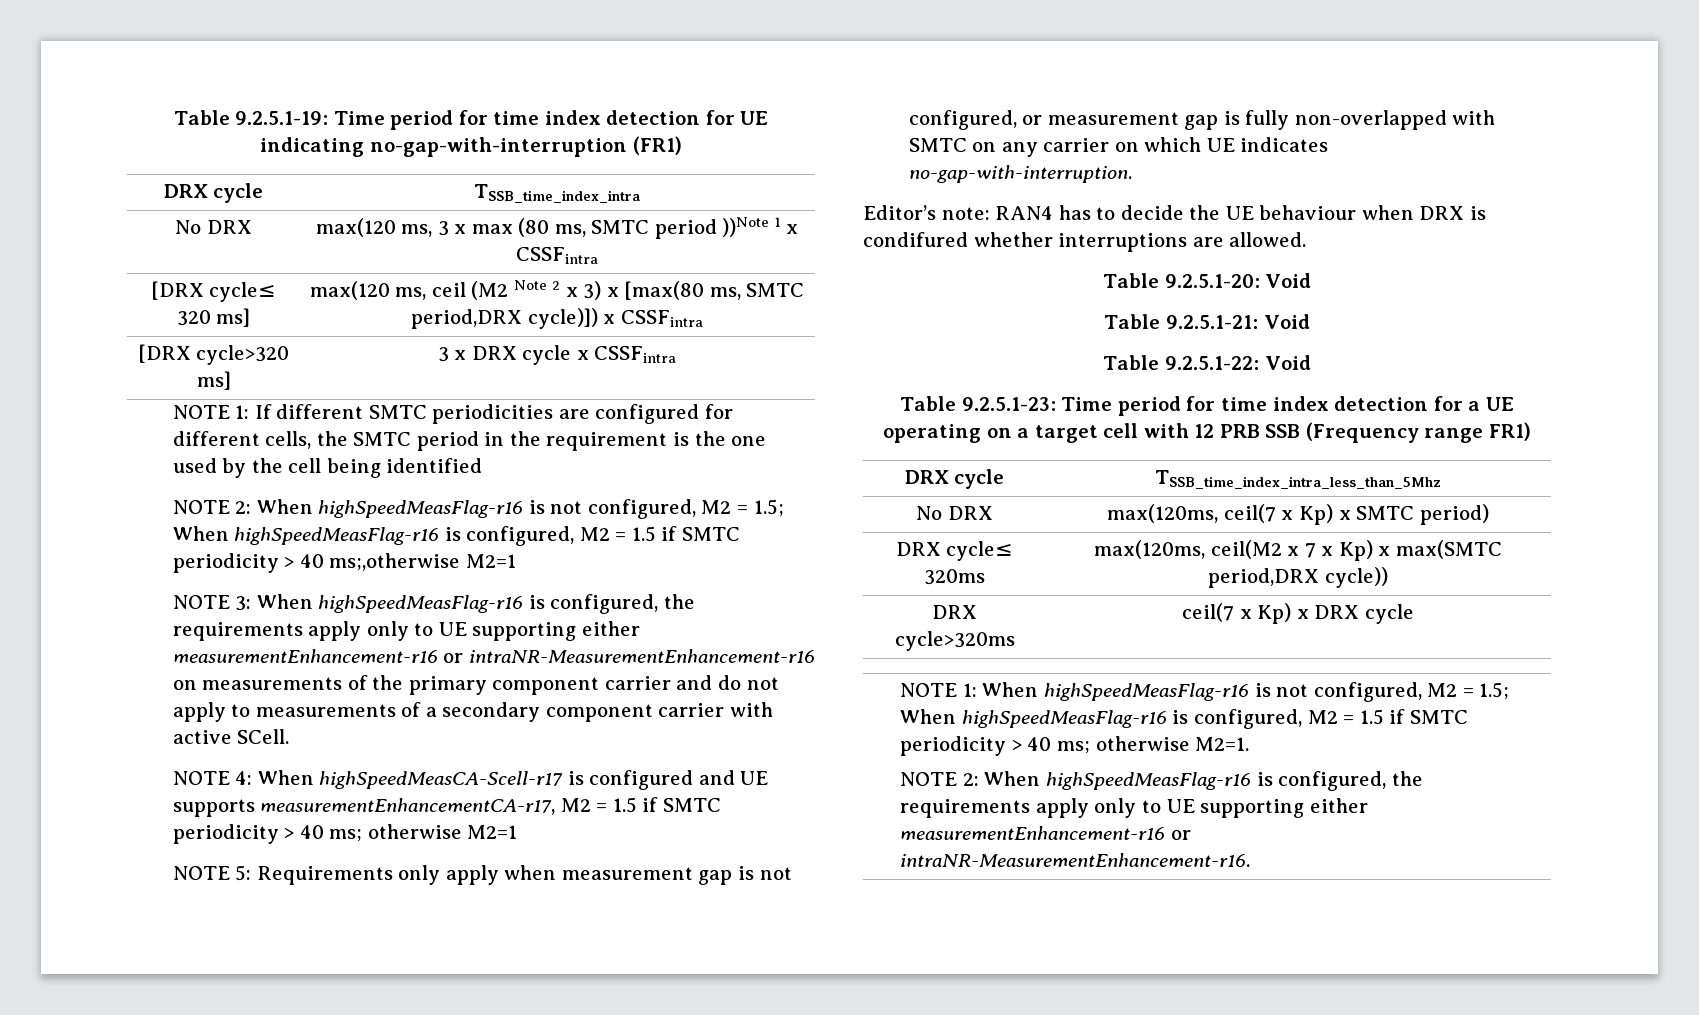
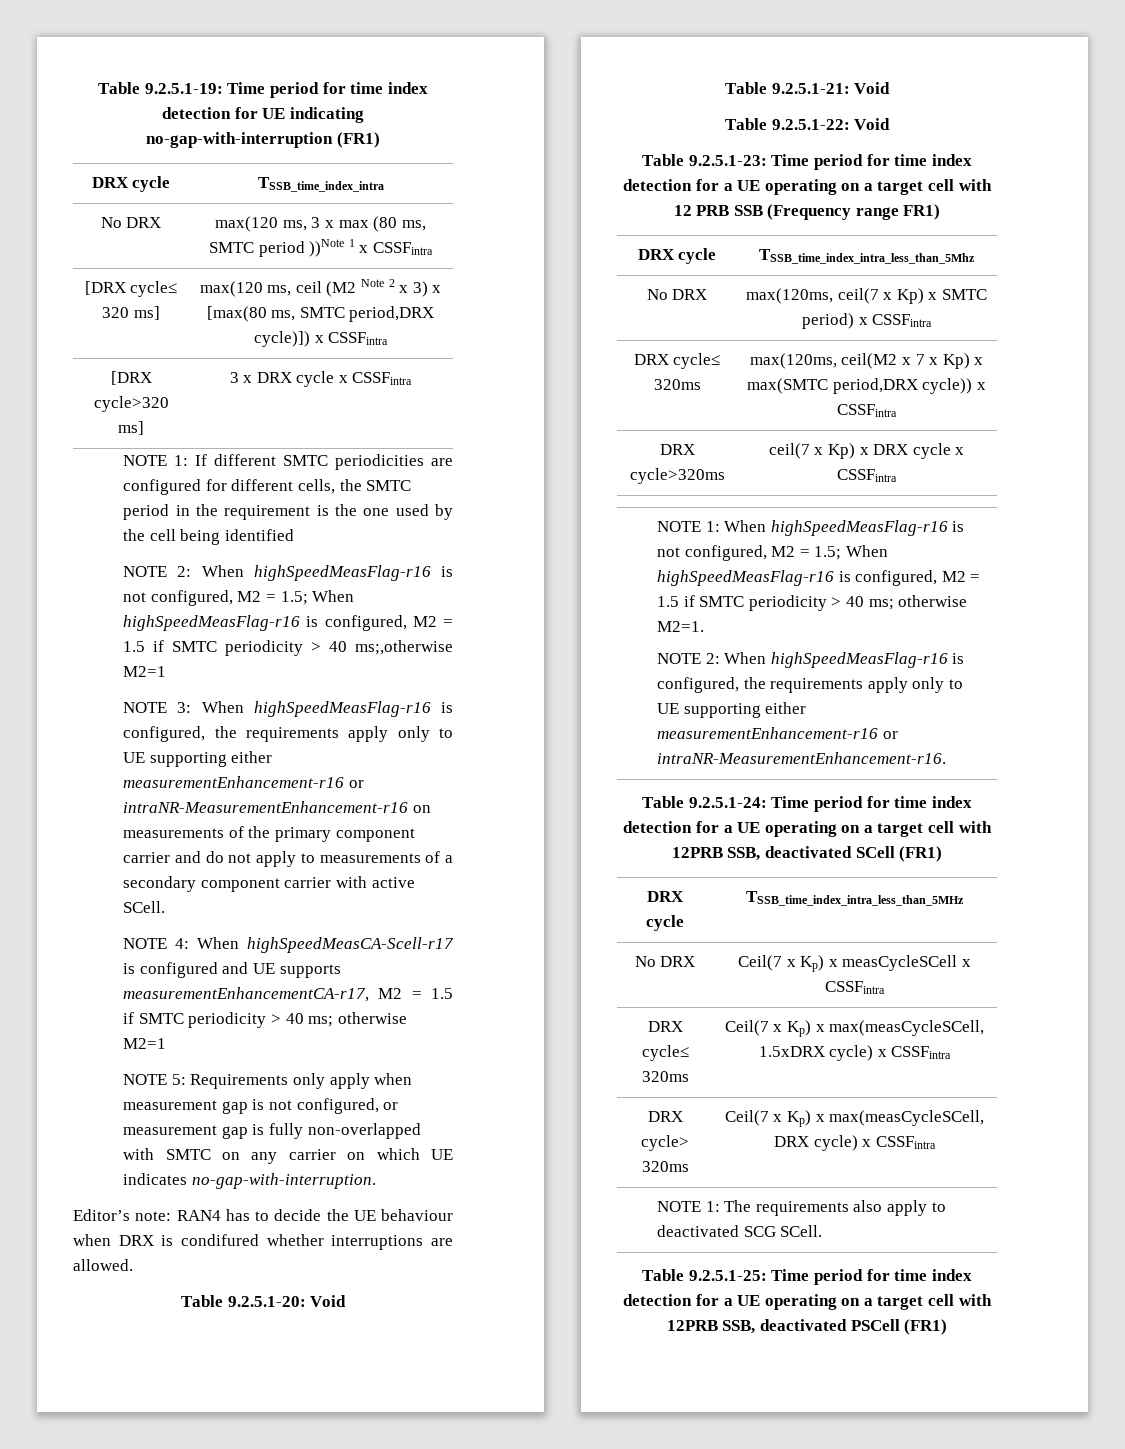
(1489, 514) none -> [858,314,933,327] x CSSFintra
(1388, 577) none -> [976,382,986,390] [837,404,897,417] x CSSFintra
(1414, 614) none -> [955,447,965,455] [837,469,897,482] x CSSFintra
(1251, 860) none -> [642,796,972,812] [623,821,992,837] [671,846,943,862] [647,891,684,902] [646,915,684,931] [746,891,964,906] [634,956,696,967] [738,955,971,972] [825,981,885,994] [647,1021,683,1032] [641,1045,689,1061] [641,1071,689,1082] [724,1020,985,1037] [758,1045,952,1061] [647,1111,683,1122] [641,1135,689,1151] [641,1161,689,1172] [724,1110,985,1127] [774,1135,936,1151] [657,1200,946,1216] [657,1225,823,1237] [642,1269,972,1285] [623,1294,992,1310] [666,1319,948,1335] // Table 9.2.5.1-24: Time period for time index detection for a UE operating on a target cell with 12PRB SSB, deactivated SCell (FR1) // DRX cycle | TSSB_time_index_intra_less_than_5MHz // No DRX | Ceil(7 x Kp) x measCycleSCell x CSSFintra // DRX cycle≤ 320ms | Ceil(7 x Kp) x max(measCycleSCell, 1.5xDRX cycle) x CSSFintra // DRX cycle> 320ms | Ceil(7 x Kp) x max(measCycleSCell, DRX cycle) x CSSFintra // NOTE 1: The requirements also apply to deactivated SCG SCell. // Table 9.2.5.1-25: Time period for time index detection for a UE operating on a target cell with 12PRB SSB, deactivated PSCell (FR1)

